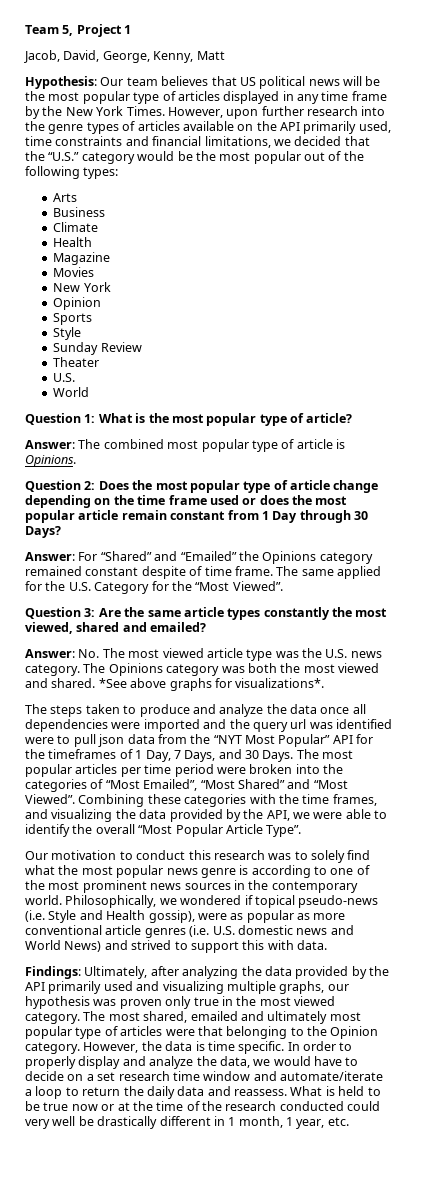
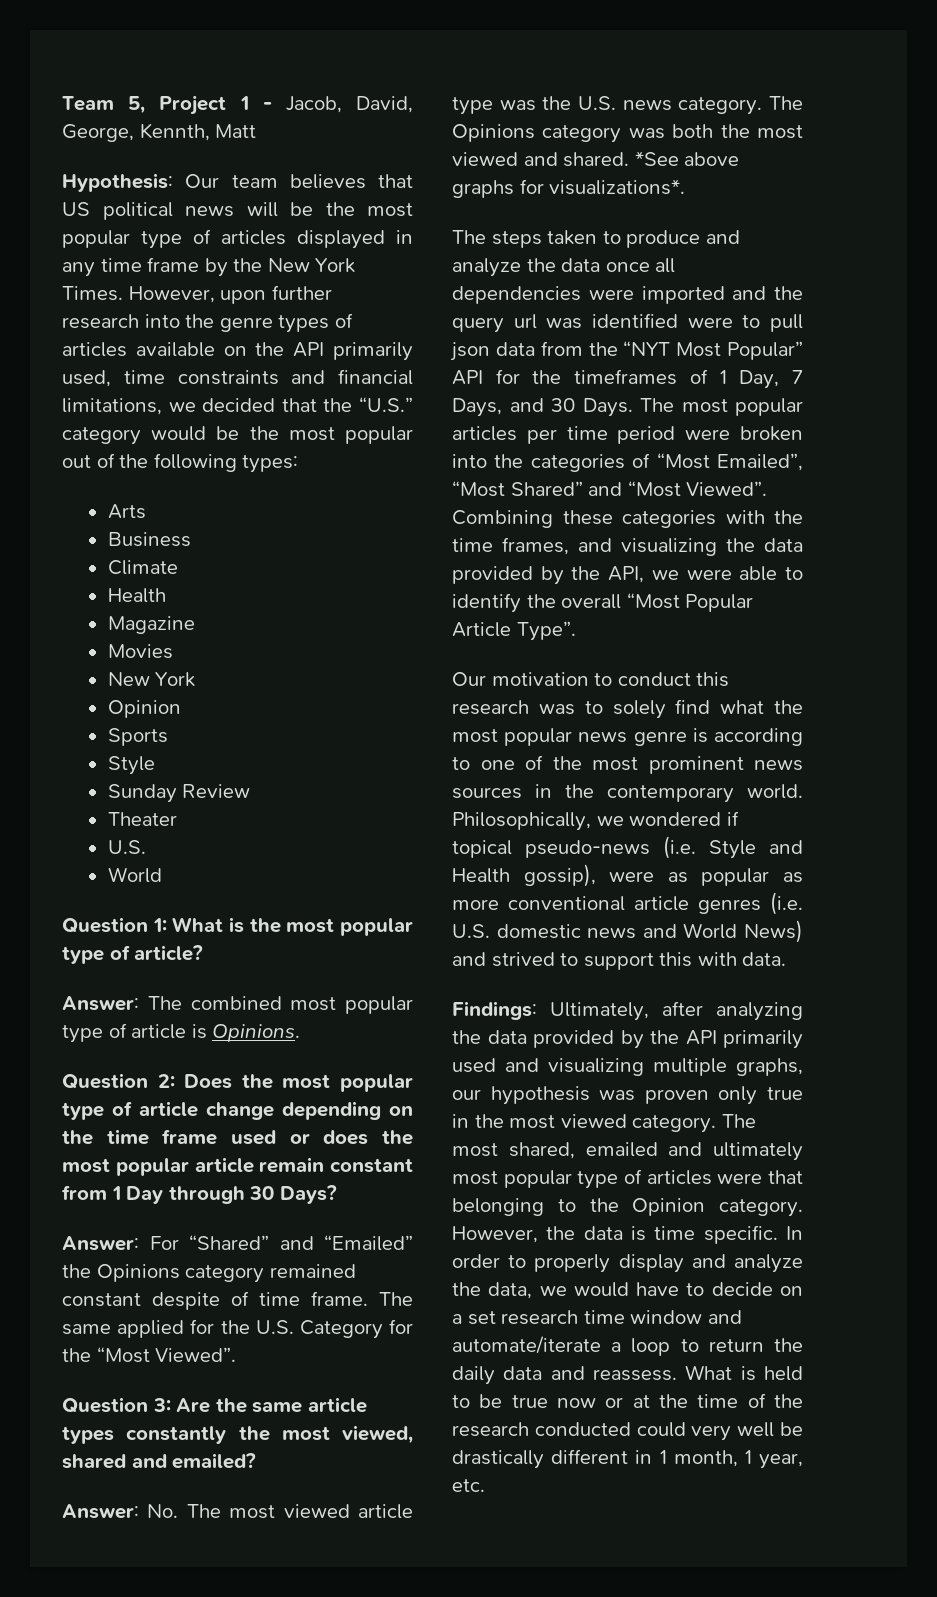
(132, 29) // -> [262,102,272,110] -
[153,51,194,63] Kenny, -> [139,123,210,141] Kennth,

